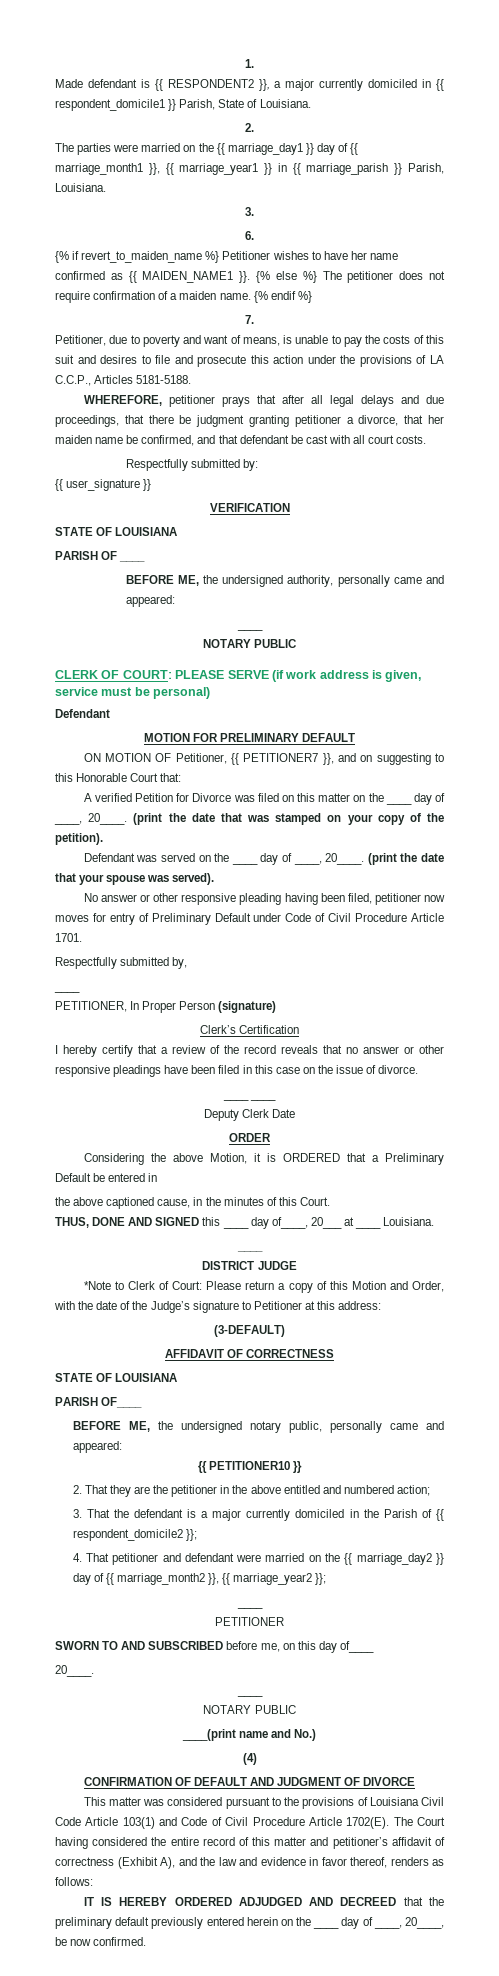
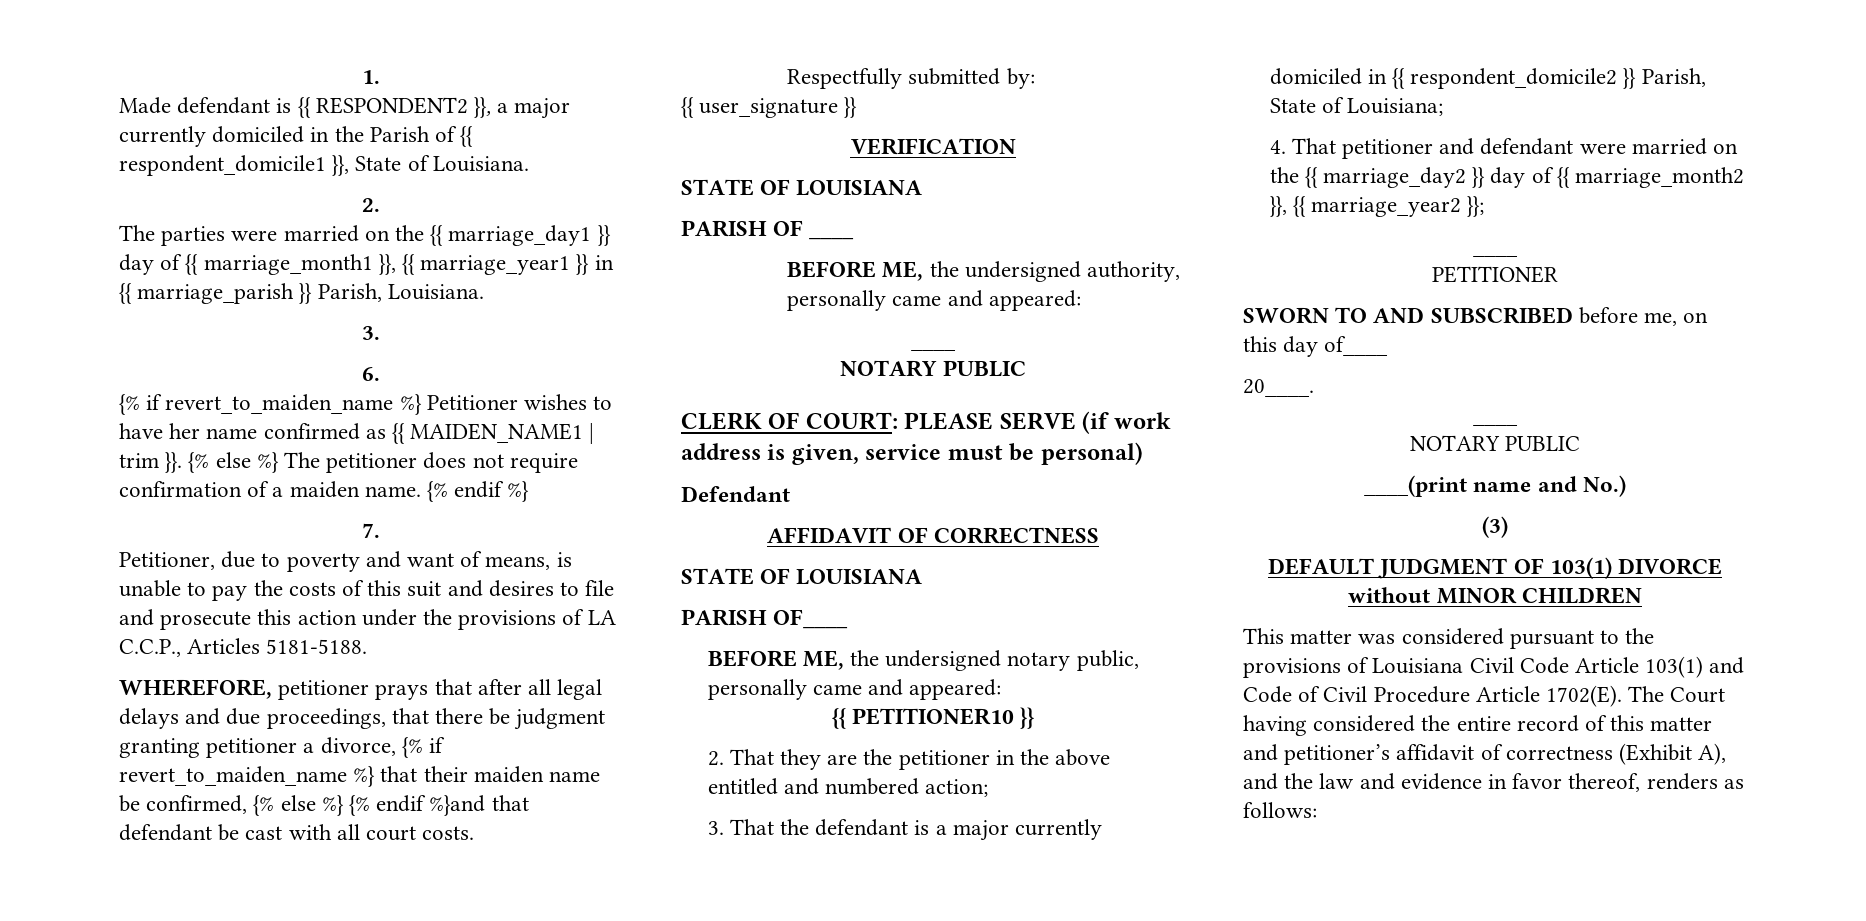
[435,79,444,91] [55,99,216,111] {{ respondent_domicile1 }} Parish, -> [334,126,474,147] [119,155,350,176] the Parish of {{ respondent_domicile1 }},
(234, 277) none -> [589,423,595,444] [119,453,159,468] | trim
[404,415,445,424] [55,435,216,446] that her maiden name be confirmed, and -> [401,737,446,758] [119,766,601,787] [119,795,486,816] {% if revert_to_maiden_name %} that their maiden name be confirmed, {% else %} {% endif %}and
[143,733,356,742] [83,753,444,765] [55,773,182,782] [83,793,384,802] [385,793,446,805] [54,813,445,825] [55,833,103,845] [83,853,230,862] [231,853,445,865] [55,873,215,885] [83,893,445,905] [55,913,445,925] [55,933,82,942] [55,957,188,969] [54,990,80,993] [55,1001,277,1013] [199,1025,300,1034] [55,1045,444,1057] [55,1065,419,1077] [222,1098,277,1101] [203,1109,296,1121] [229,1133,271,1142] [83,1153,444,1165] [55,1173,158,1182] [55,1197,330,1209] [55,1217,221,1228] [222,1217,354,1229] [355,1226,382,1229] [383,1217,435,1226] [236,1250,263,1252] [202,1261,297,1270] [83,1281,444,1293] [54,1301,382,1313] [214,1325,285,1337] // MOTION FOR PRELIMINARY DEFAULT // ON MOTION OF Petitioner, {{ PETITIONER7 }}, and on suggesting to this Honorable Court that: // A verified Petition for Divorce was filed on this matter on the ____ day of ____, 20____. (print the date that was stamped on your copy of the petition). // Defendant was served on the ____ day of ____, 20____. (print the date that your spouse was served). // No answer or other responsive pleading having been filed, petitioner now moves for entry of Preliminary Default under Code of Civil Procedure Article 1701. // Respectfully submitted by, // ____ // PETITIONER, In Proper Person (signature) // Clerk’s Certification // I hereby certify that a review of the record reveals that no answer or other responsive pleadings have been filed in this case on the issue of divorce. // ____ ____ // Deputy Clerk Date // ORDER // Considering the above Motion, it is ORDERED that a Preliminary Default be entered in // the above captioned cause, in the minutes of this Court. // THUS, DONE AND SIGNED this ____ day of____, 20___ at ____ Louisiana. // ____ // DISTRICT JUDGE // *Note to Clerk of Court: Please return a copy of this Motion and Order, with the date of the Judge’s signature to Petitioner at this address: // (3-DEFAULT) -> (790, 494) none
[363,1509,445,1521] [72,1529,197,1541] the Parish of {{ respondent_domicile2 }}; -> [1391,68,1706,89] [1269,97,1443,116] {{ respondent_domicile2 }} Parish, State of Louisiana;
[242,1753,257,1765] [83,1777,274,1786] (4) // CONFIRMATION OF DEFAULT AND -> [1482,516,1508,538] [1268,558,1375,575] (3) // DEFAULT
(361, 1781) none -> [1549,557,1612,579] 103(1)
(416, 1781) none -> [1348,587,1642,604] without MINOR CHILDREN
[83,1897,444,1906] [55,1917,312,1929] [313,1917,445,1929] [55,1937,147,1946] // IT IS HEREBY ORDERED ADJUDGED AND DECREED that the preliminary default previously entered herein on the ____ day of ____, 20____, be now confirmed. -> (1317, 810) none

